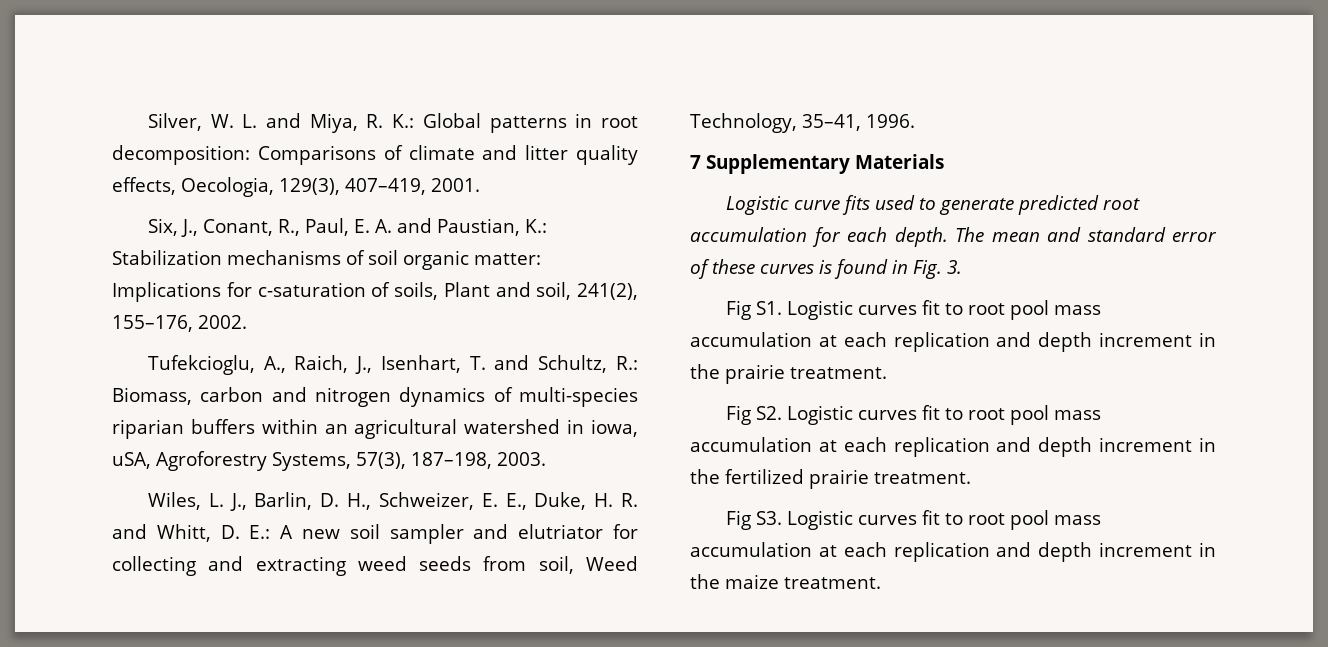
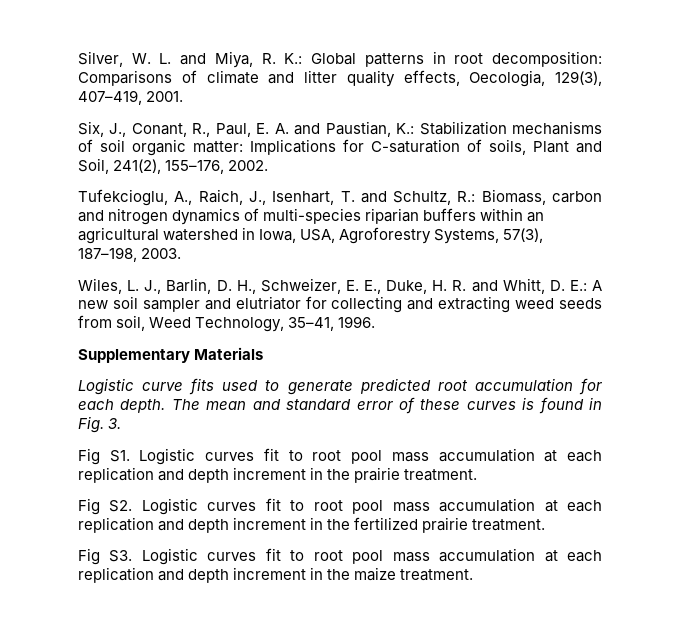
[257,282,366,297] c-saturation -> [371,139,460,153] C-saturation
[536,282,572,300] soil, -> [78,158,109,174] Soil,
[591,419,638,437] [112,452,151,469] iowa, uSA, -> [259,229,336,243] Iowa, USA,
[690,155,701,169] 7 -> (376, 322) none

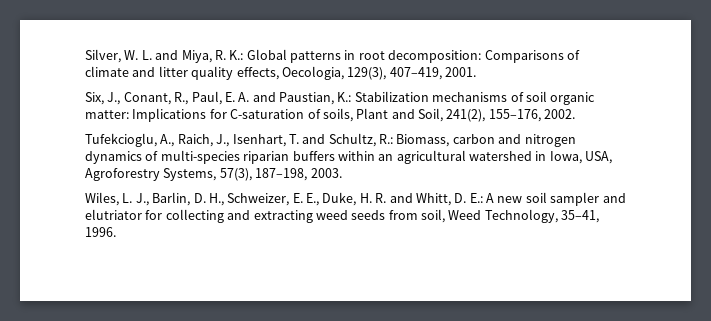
[78,347,264,363] [78,378,602,395] [78,397,603,414] [78,416,122,433] [78,448,603,465] [78,467,478,483] [78,498,602,515] [78,517,546,533] [78,548,602,565] [78,567,474,583] // Supplementary Materials // Logistic curve fits used to generate predicted root accumulation for each depth. The mean and standard error of these curves is found in Fig. 3. // Fig S1. Logistic curves fit to root pool mass accumulation at each replication and depth increment in the prairie treatment. // Fig S2. Logistic curves fit to root pool mass accumulation at each replication and depth increment in the fertilized prairie treatment. // Fig S3. Logistic curves fit to root pool mass accumulation at each replication and depth increment in the maize treatment. -> (116, 232) none

